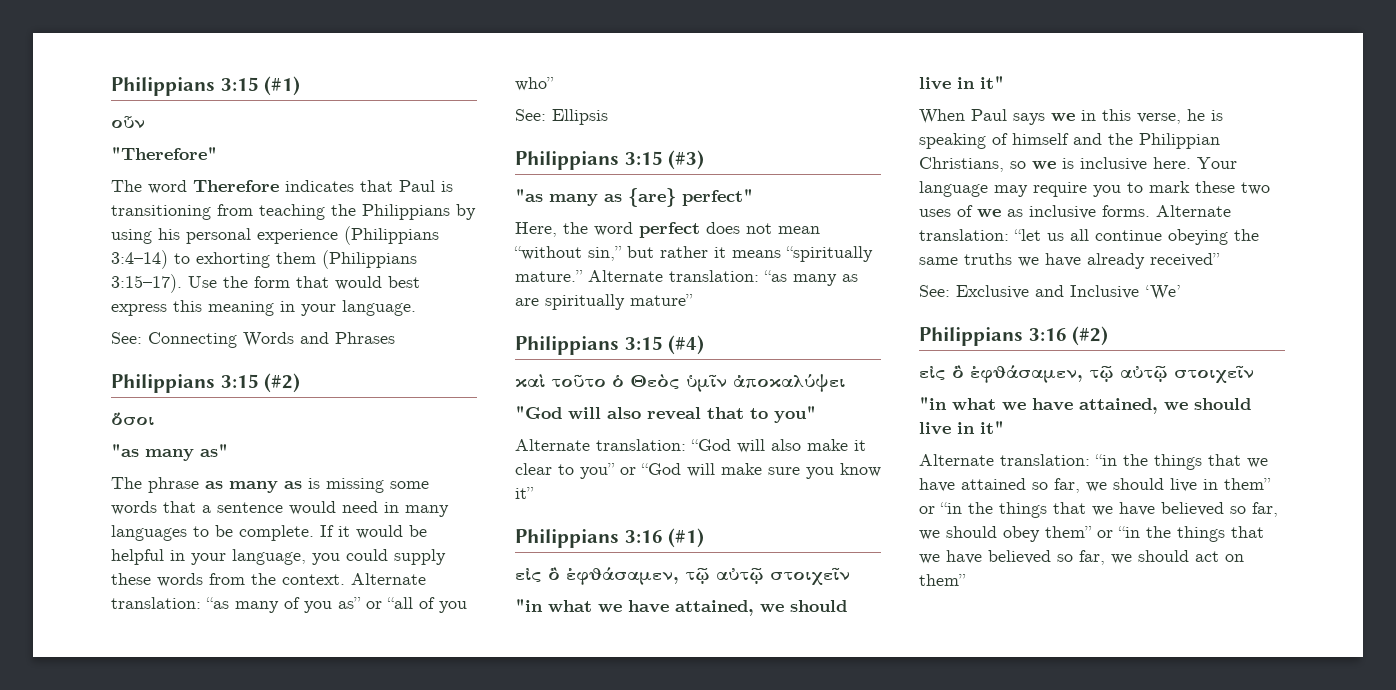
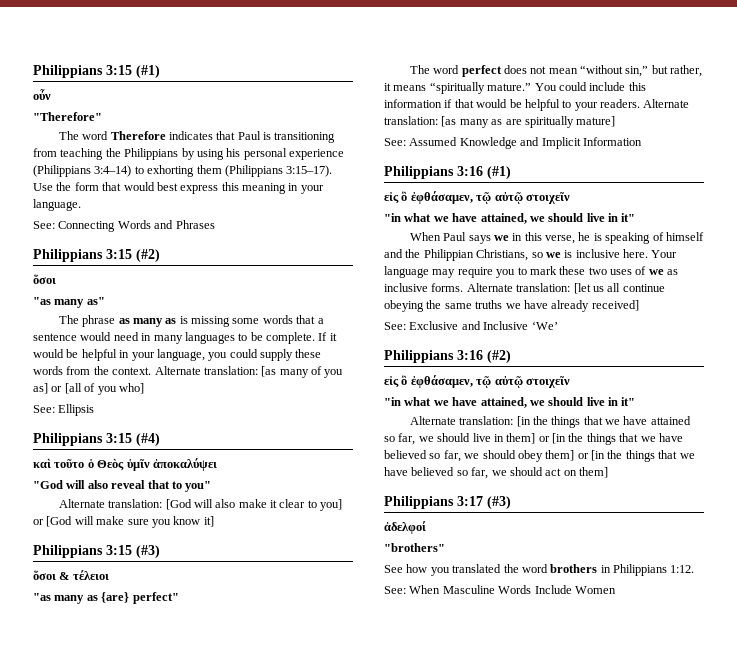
[206,597,229,609] “as -> [261,366,277,377] [as
[338,597,467,613] [515,77,554,91] as” or “all of you who” -> [33,383,144,395] as] or [all of you who]
[515,150,705,170] [515,188,753,207] [515,222,820,238] [514,246,873,262] [515,270,858,286] [515,294,693,310] // Philippians 3:15 (#3) // "as many as {are} perfect" // Here, the word perfect does not mean “without sin,” but rather it means “spiritually mature.” Alternate translation: “as many as are spiritually mature” -> (95, 410) none
[691,439,731,451] “God -> [165,499,192,510] [God
[580,463,681,479] you” or “God -> [320,499,343,511] [33,516,73,527] you] or [God
[515,487,534,499] it” -> [203,516,214,527] [33,545,160,558] [33,570,109,580] [33,592,179,604] [409,65,703,77] [384,82,646,94] [384,99,690,111] [384,116,616,128] [384,137,642,149] it] // Philippians 3:15 (#3) // ὅσοι & τέλειοι // "as many as {are} perfect" // The word perfect does not mean “without sin,” but rather, it means “spiritually mature.” You could include this information if that would be helpful to your readers. Alternate translation: [as many as are spiritually mature] // See: Assumed Knowledge and Implicit Information
[1014,229,1041,241] “let -> [573,283,591,294] [let
[1150,253,1220,267] received” -> [591,300,639,311] received]
[1095,454,1117,466] “in -> [516,416,531,427] [in
[1224,478,1271,490] [919,502,962,514] them” or “in -> [506,433,566,444] them] or [in
[1045,526,1140,538] them” or “in -> [545,450,605,461] them] or [in
[919,574,966,586] them” -> [579,467,608,478] [384,496,511,509] [384,521,426,534] [384,543,445,552] [384,564,695,576] [384,585,616,594] them] // Philippians 3:17 (#3) // ἀδελφοί // "brothers" // See how you translated the word brothers in Philippians 1:12. // See: When Masculine Words Include Women

